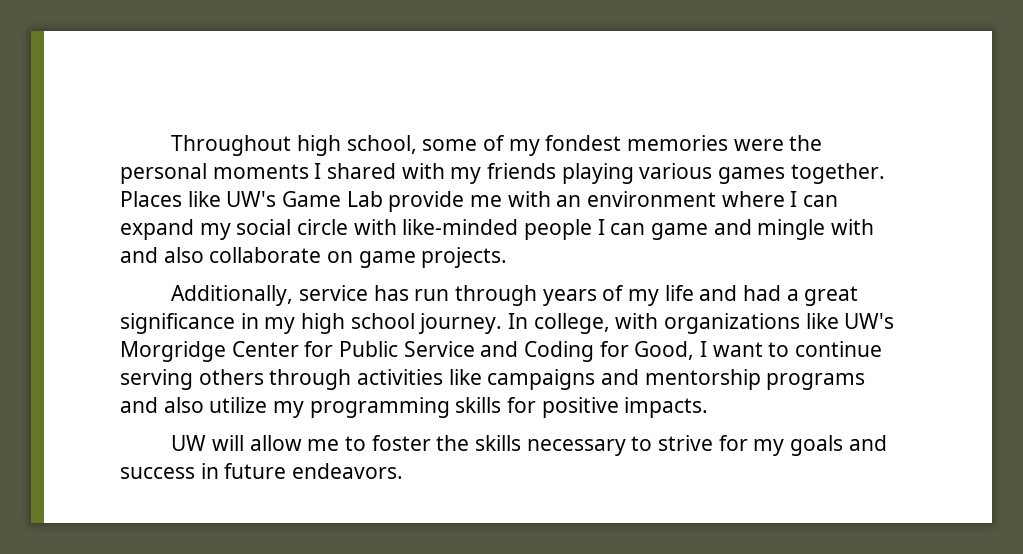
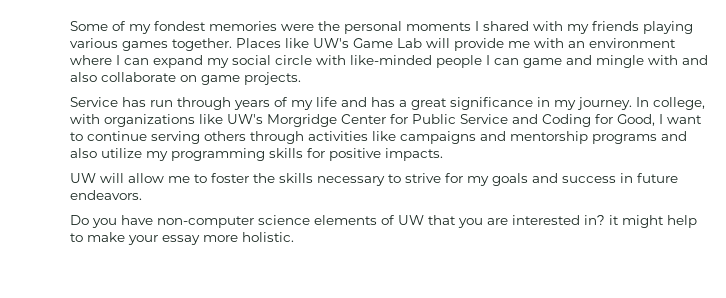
[171,135,478,156] Throughout high school, some -> [70,21,108,31] Some
(383, 199) none -> [426,38,450,48] will
[171,285,368,306] Additionally, service -> [70,97,118,107] Service
[742,285,781,301] had -> [371,97,395,107] has
[301,313,415,334] high school -> (576, 105) none
(404, 471) none -> [70,215,697,228] [70,232,294,245] // Do you have non-computer science elements of UW that you are interested in? it might help to make your essay more holistic.

